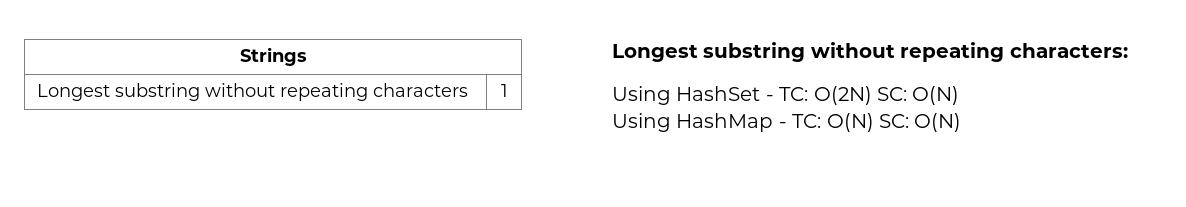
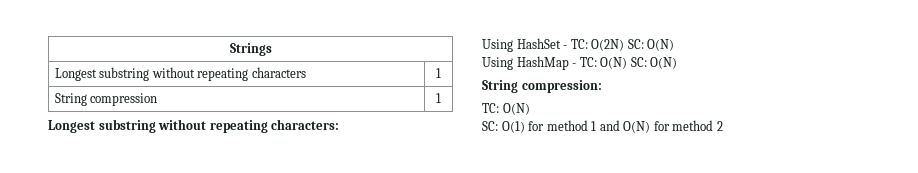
(508, 90) none -> [54,93,158,106] [436,93,441,103] // String compression | 1
(962, 122) none -> [482,80,602,93] [482,103,530,115] [482,120,723,133] // String compression: // TC: O(N) // SC: O(1) for method 1 and O(N) for method 2

